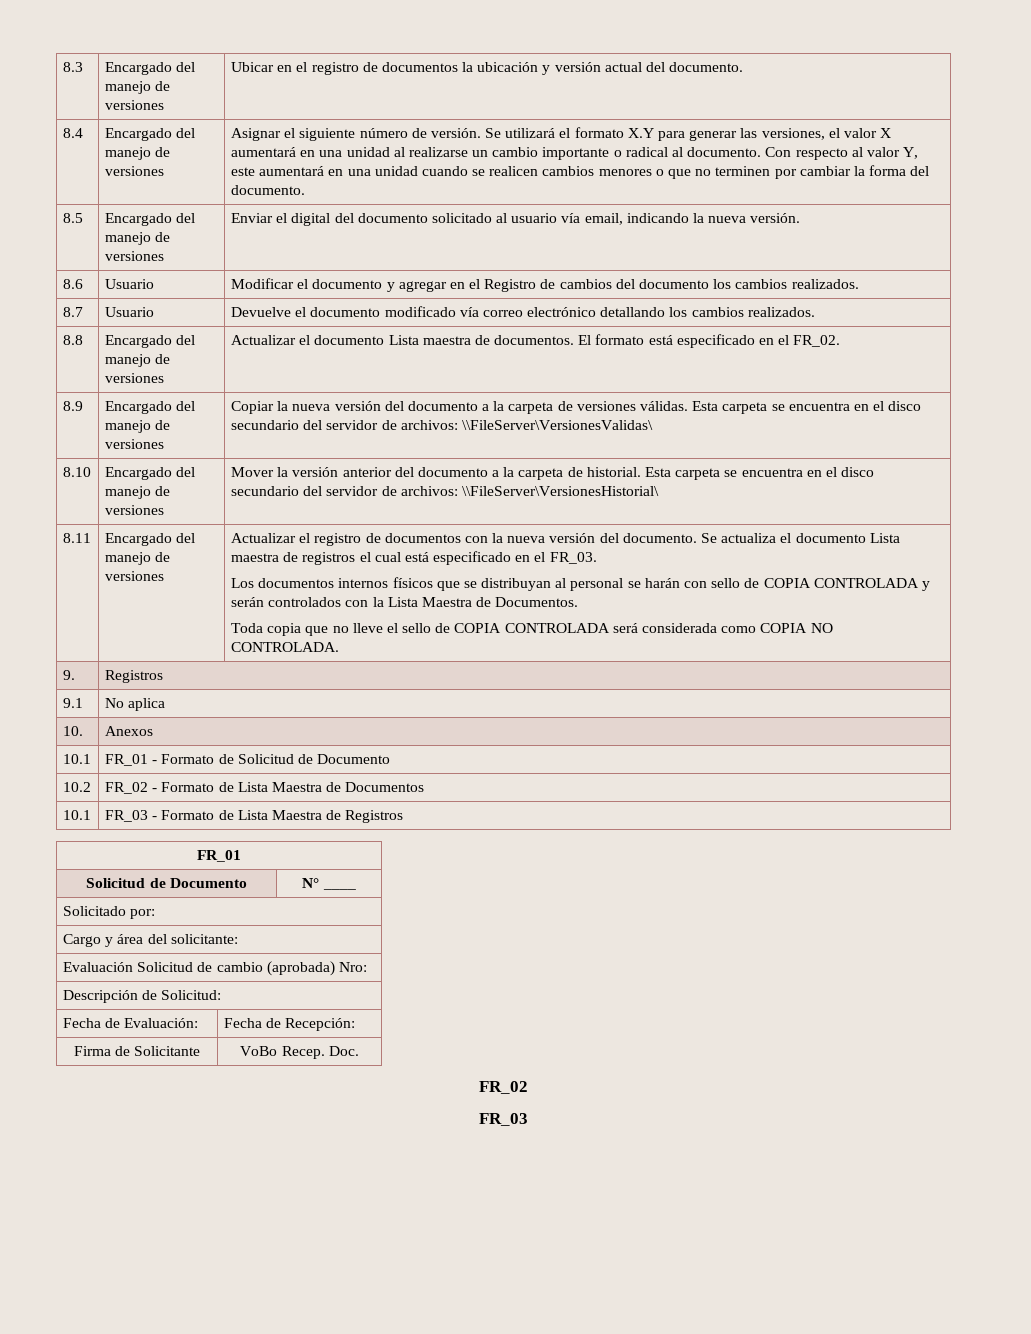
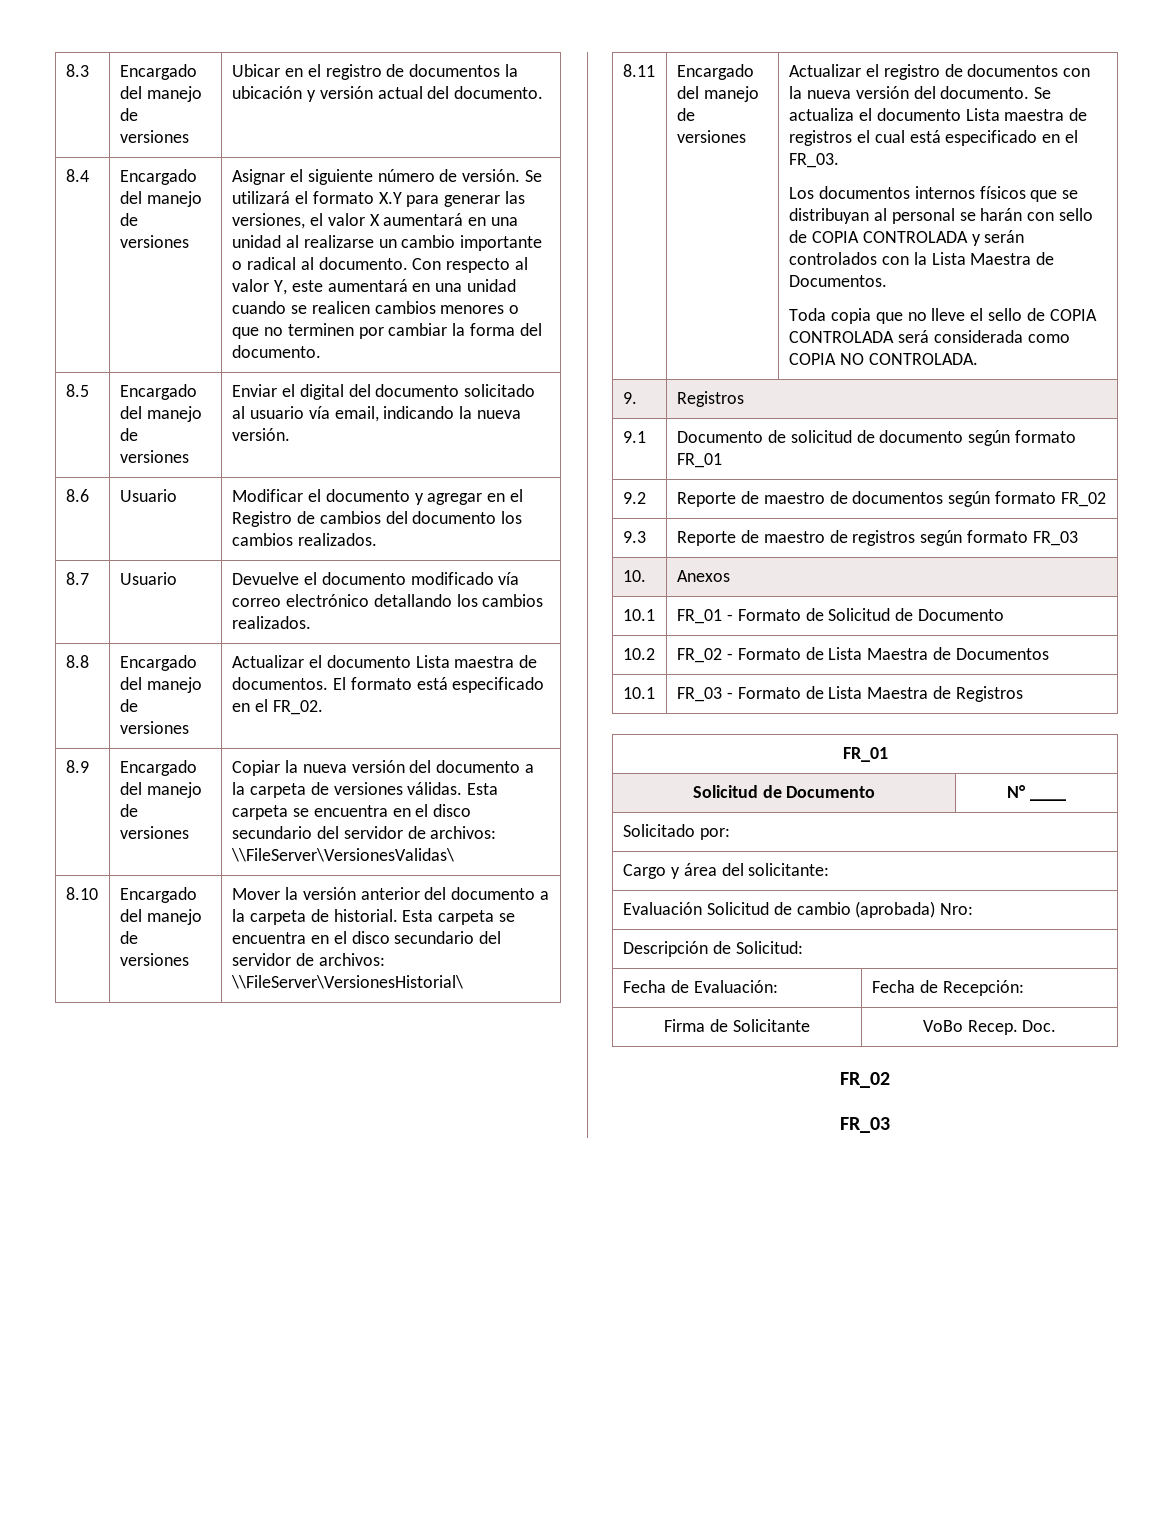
[104,698,166,711] No aplica -> [676,430,1077,446] [676,453,722,468] [622,492,646,504] [676,491,1106,507] [622,531,646,543] [676,530,1078,546] Documento de solicitud de documento según formato FR_01 // 9.2 | Reporte de maestro de documentos según formato FR_02 // 9.3 | Reporte de maestro de registros según formato FR_03

